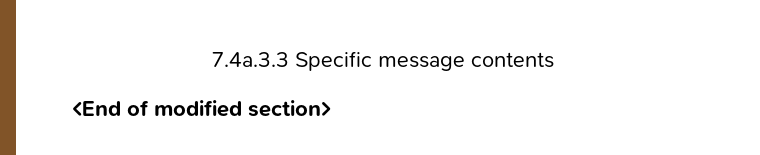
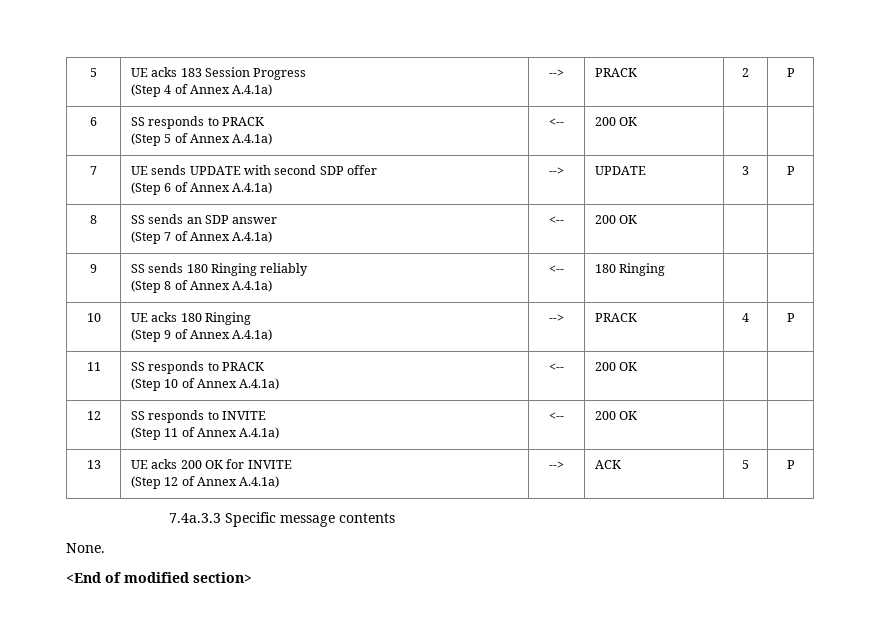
(211, 59) none -> [90,68,97,77] [130,67,307,80] [130,84,273,97] [549,69,564,77] [594,68,637,77] [742,68,749,77] [786,68,795,77] [90,117,97,126] [130,116,264,129] [130,133,273,146] [549,118,564,126] [594,117,638,126] [90,166,97,175] [130,165,377,175] [130,182,273,195] [549,167,564,175] [594,166,646,175] [742,166,749,175] [786,166,795,175] [90,215,97,224] [130,214,278,224] [130,231,273,244] [549,216,564,224] [594,215,638,224] [90,264,97,273] [130,263,309,276] [130,280,273,293] [549,265,564,273] [594,263,666,276] [86,313,101,322] [130,312,251,325] [130,329,273,342] [549,314,564,322] [594,313,637,322] [742,313,749,322] [786,313,795,322] [86,362,101,371] [130,361,264,374] [130,378,280,391] [549,363,564,371] [594,362,638,371] [86,411,101,420] [130,410,266,423] [130,427,280,440] [549,412,564,420] [594,411,638,420] [86,460,101,469] [130,459,292,469] [130,476,280,489] [549,461,564,469] [594,460,621,469] [742,460,749,469] [786,460,795,469] 5 | UE acks 183 Session Progress // (Step 4 of Annex A.4.1a) | --> | PRACK | 2 | P // 6 | SS responds to PRACK // (Step 5 of Annex A.4.1a) | <-- | 200 OK | | // 7 | UE sends UPDATE with second SDP offer // (Step 6 of Annex A.4.1a) | --> | UPDATE | 3 | P // 8 | SS sends an SDP answer // (Step 7 of Annex A.4.1a) | <-- | 200 OK | | // 9 | SS sends 180 Ringing reliably // (Step 8 of Annex A.4.1a) | <-- | 180 Ringing | | // 10 | UE acks 180 Ringing // (Step 9 of Annex A.4.1a) | --> | PRACK | 4 | P // 11 | SS responds to PRACK // (Step 10 of Annex A.4.1a) | <-- | 200 OK | | // 12 | SS responds to INVITE // (Step 11 of Annex A.4.1a) | <-- | 200 OK | | // 13 | UE acks 200 OK for INVITE // (Step 12 of Annex A.4.1a) | --> | ACK | 5 | P //
(554, 60) none -> [66,543,105,553] // None.

